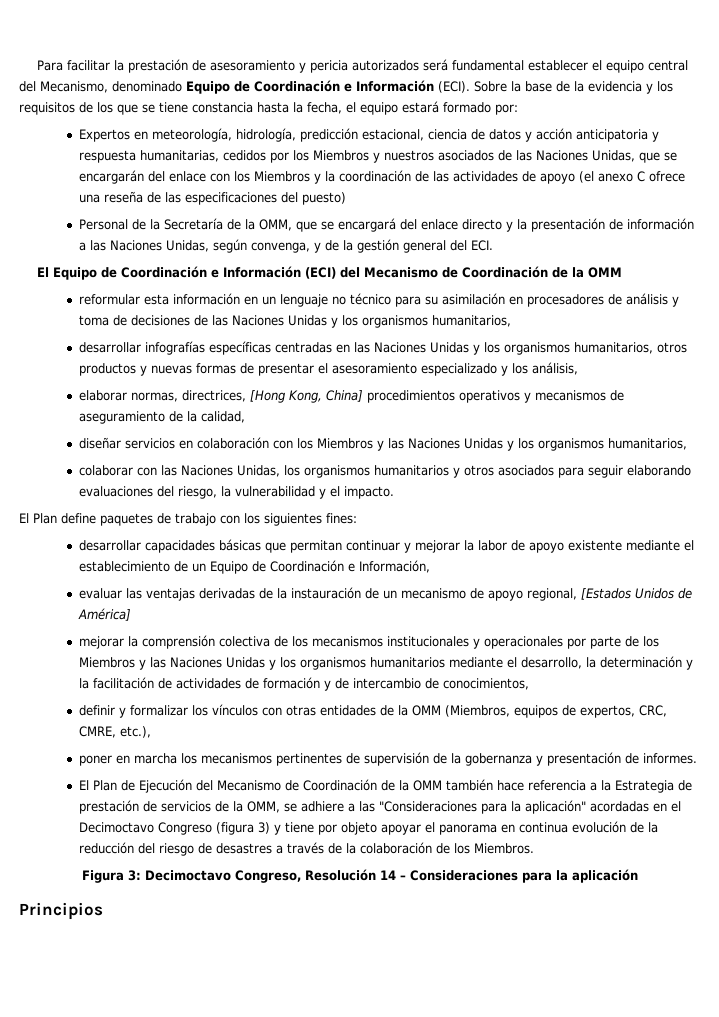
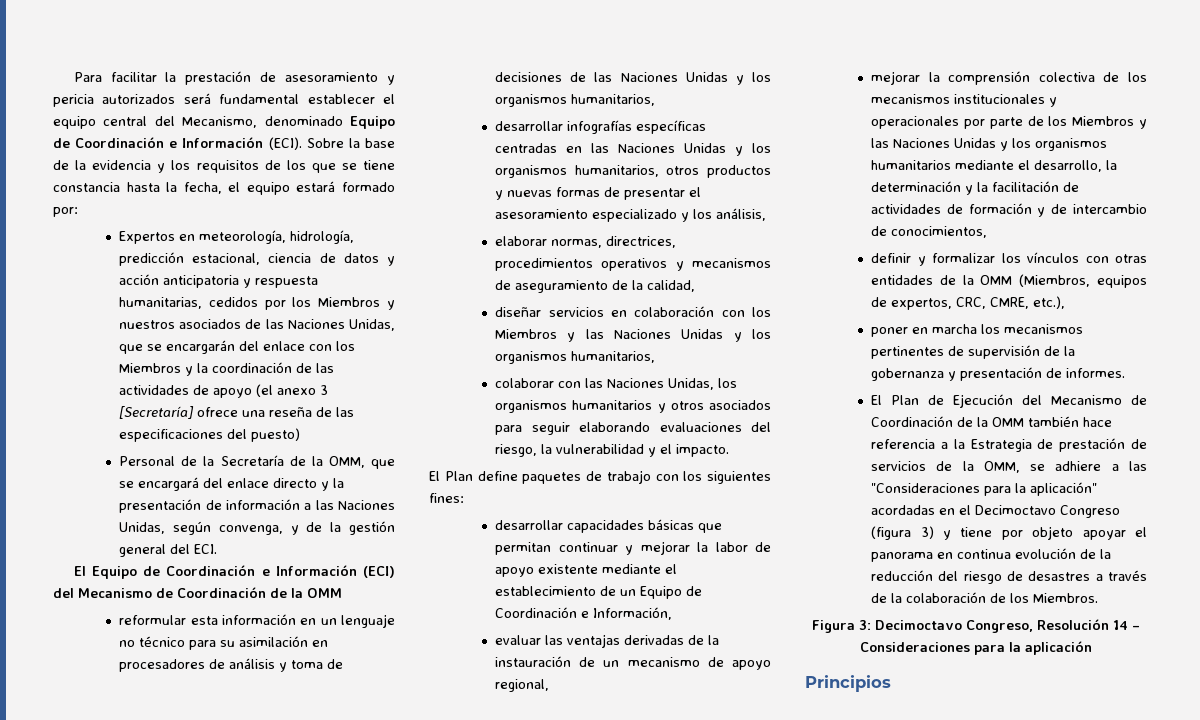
[636,171,645,182] C -> [320,385,329,395] [119,406,195,419] 3 [Secretaría]
[249,390,363,403] [Hong Kong, China] -> (677, 242) none
[580,588,692,600] [77,608,131,621] [Estados Unidos de América] -> (550, 685) none

